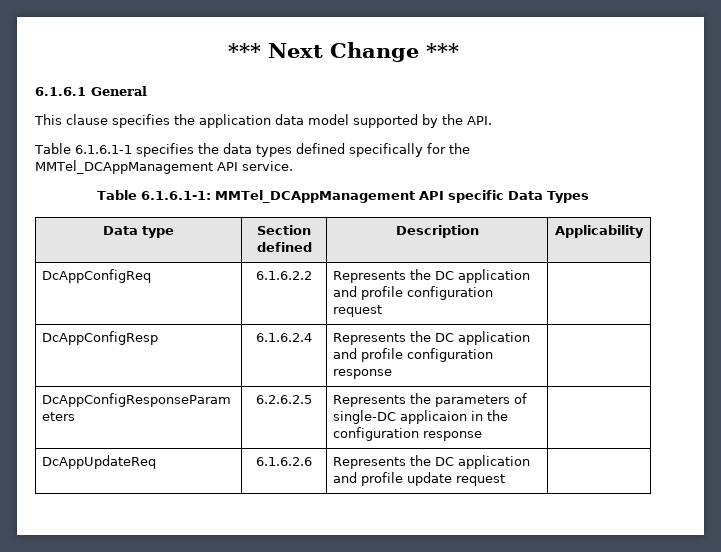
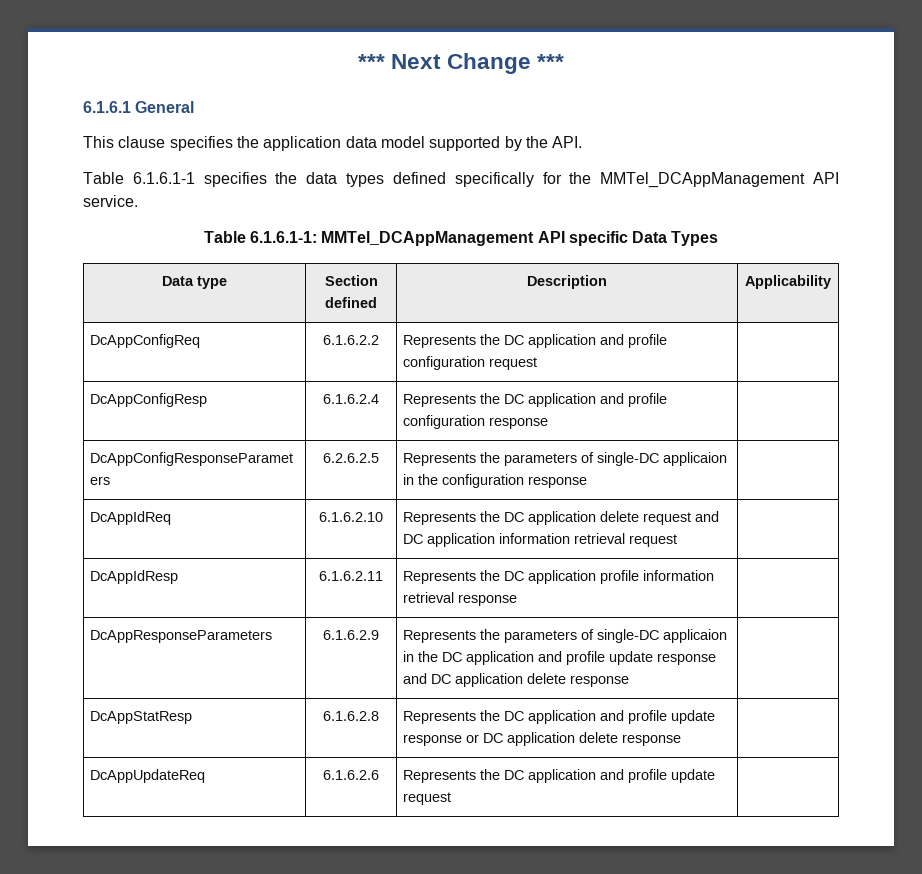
(482, 436) none -> [89,511,171,525] [319,512,383,522] [402,511,719,525] [402,533,677,547] [89,570,178,584] [319,571,383,581] [402,570,714,584] [402,592,517,606] [89,630,272,643] [323,630,379,640] [402,629,727,643] [402,651,716,665] [402,673,629,687] [89,711,192,724] [323,711,379,721] [402,710,715,724] [402,732,681,746] // DcAppIdReq | 6.1.6.2.10 | Represents the DC application delete request and DC application information retrieval request | // DcAppIdResp | 6.1.6.2.11 | Represents the DC application profile information retrieval response | // DcAppResponseParameters | 6.1.6.2.9 | Represents the parameters of single-DC applicaion in the DC application and profile update response and DC application delete response | // DcAppStatResp | 6.1.6.2.8 | Represents the DC application and profile update response or DC application delete response |

